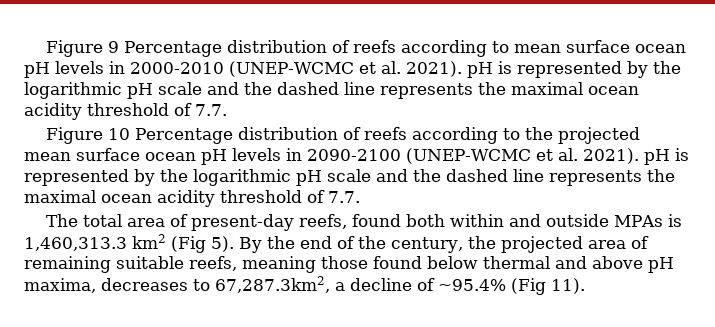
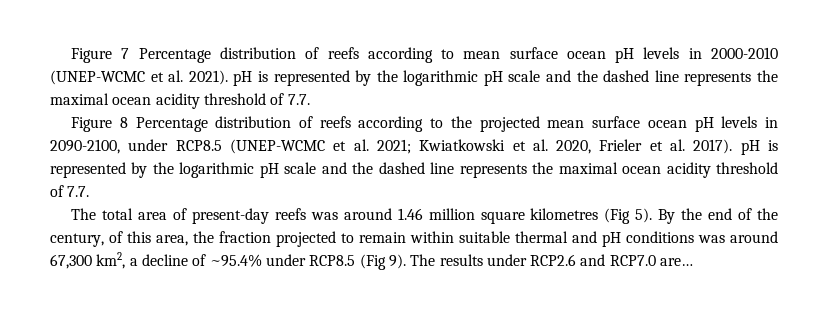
[45,40,119,57] Figure 9 -> [71,48,130,63] Figure 7
[107,128,130,140] 10 -> [119,117,128,128] 8
[307,148,639,164] 2090-2100 (UNEP-WCMC et al. 2021). -> [50,139,733,154] 2090-2100, under RCP8.5 (UNEP-WCMC et al. 2021; Kwiatkowski et al. 2020, Frieler et al. 2017).
[298,214,682,229] [24,234,166,251] reefs, found both within and outside MPAs is 1,460,313.3 km2 -> [274,208,599,224] reefs was around 1.46 million square kilometres
[467,236,649,253] [24,256,674,273] [24,276,585,295] the projected area of remaining suitable reefs, meaning those found below thermal and above pH maxima, decreases to 67,287.3km2, a decline of ~95.4% (Fig 11). -> [109,231,778,247] [50,252,694,270] of this area, the fraction projected to remain within suitable thermal and pH conditions was around 67,300 km2, a decline of ~95.4% under RCP8.5 (Fig 9). The results under RCP2.6 and RCP7.0 are…

